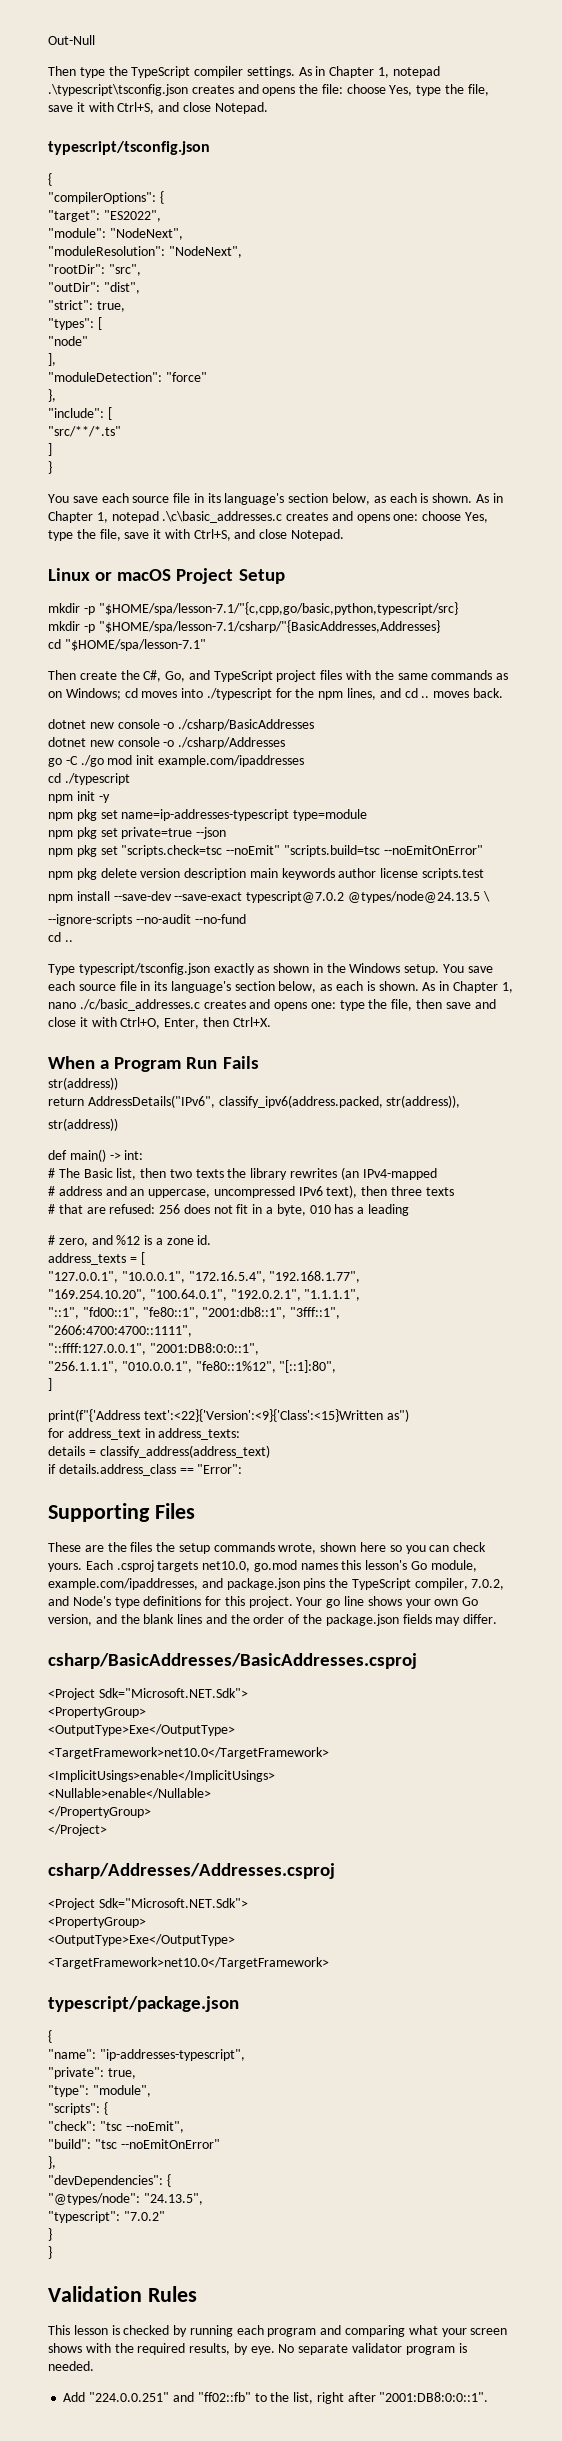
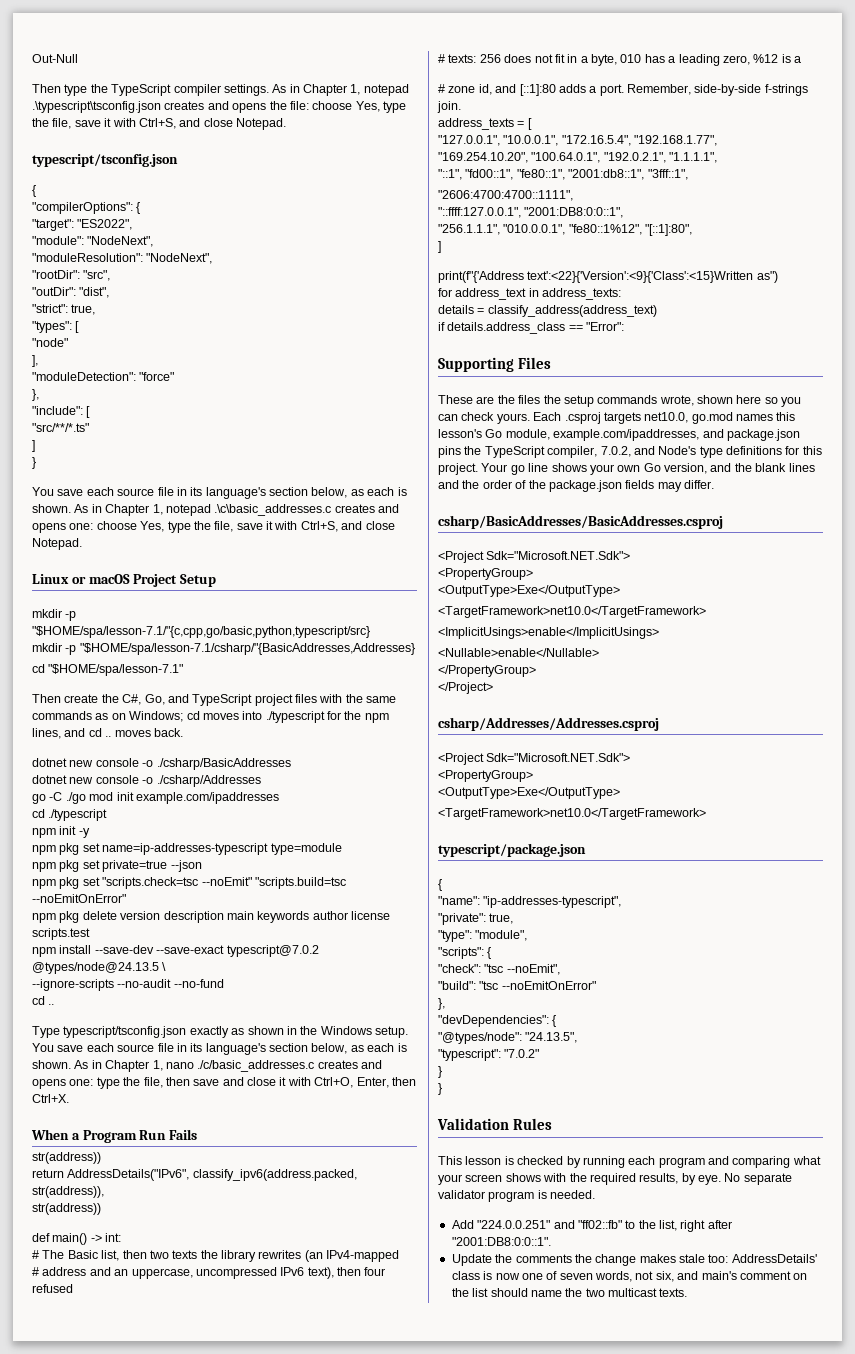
[391,1186,454,1196] [48,1204,156,1214] three texts // # that are refused: -> [364,1267,386,1276] [32,1284,73,1293] [438,54,477,63] four refused // # texts:
[48,1235,113,1247] // # zero, and -> [722,55,750,65] zero,
[166,1235,212,1245] zone id. -> [438,84,808,96] [437,101,461,113] // # zone id, and [::1]:80 adds a port. Remember, side-by-side f-strings join.
(489, 2397) none -> [451,1254,817,1266] [451,1271,808,1282] [451,1288,688,1297] // Update the comments the change makes stale too: AddressDetails' class is now one of seven words, not six, and main's comment on the list should name the two multicast texts.

